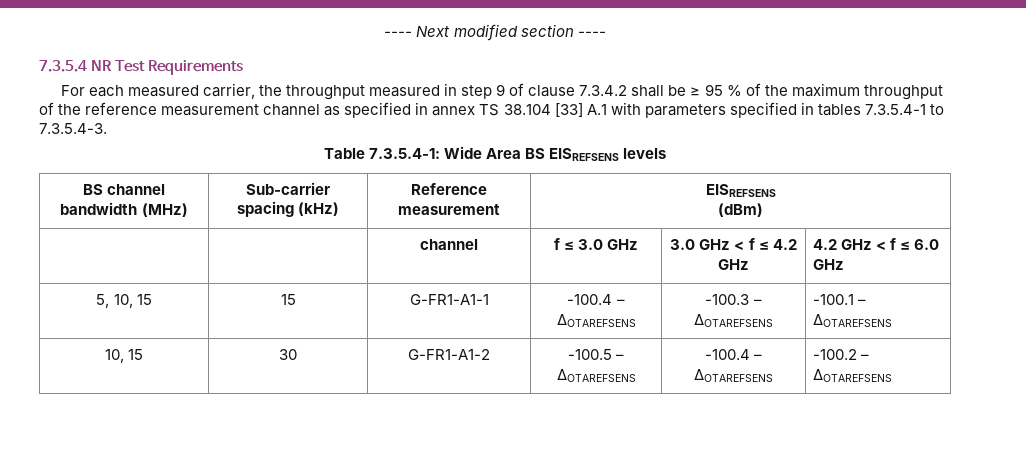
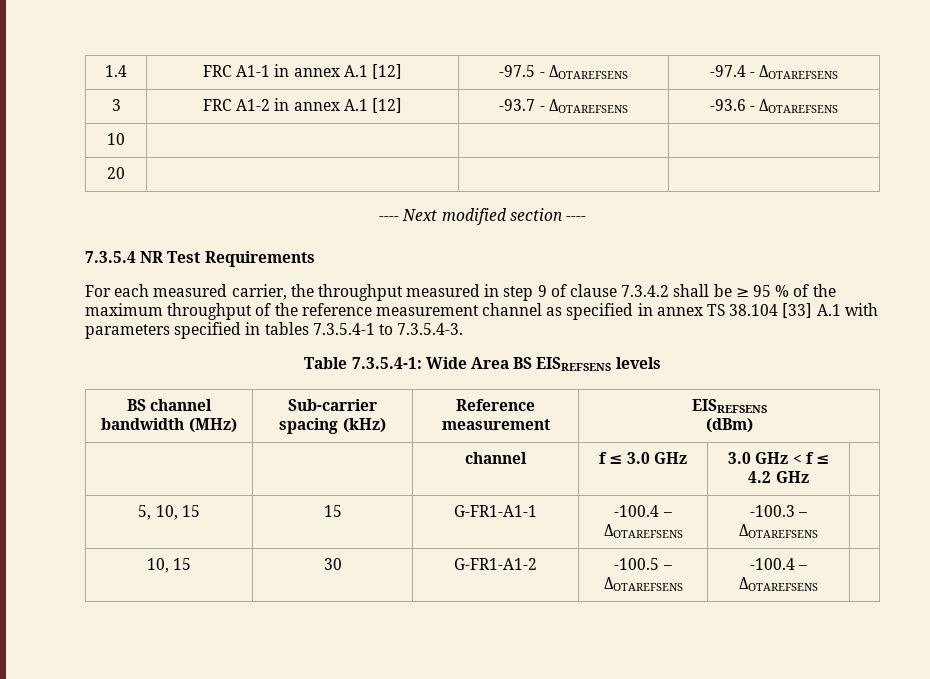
(384, 34) none -> [105,65,127,77] [203,64,402,79] [499,65,628,79] [709,65,839,79] [111,99,121,111] [203,98,402,113] [499,99,628,113] [709,99,839,113] [107,133,125,145] [107,167,125,179] 1.4 | FRC A1-1 in annex A.1 [12] | -97.5 - ΔOTAREFSENS | -97.4 - ΔOTAREFSENS // 3 | FRC A1-2 in annex A.1 [12] | -93.7 - ΔOTAREFSENS | -93.6 - ΔOTAREFSENS // 10 | | | // 20 | | | //
[813,238,940,250] [813,259,845,270] 4.2 GHz < f ≤ 6.0 GHz -> (809, 477) none
[813,294,867,305] [813,314,893,327] -100.1 – ΔOTAREFSENS -> (818, 531) none
[813,349,870,360] [813,369,893,382] -100.2 – ΔOTAREFSENS -> (818, 584) none

